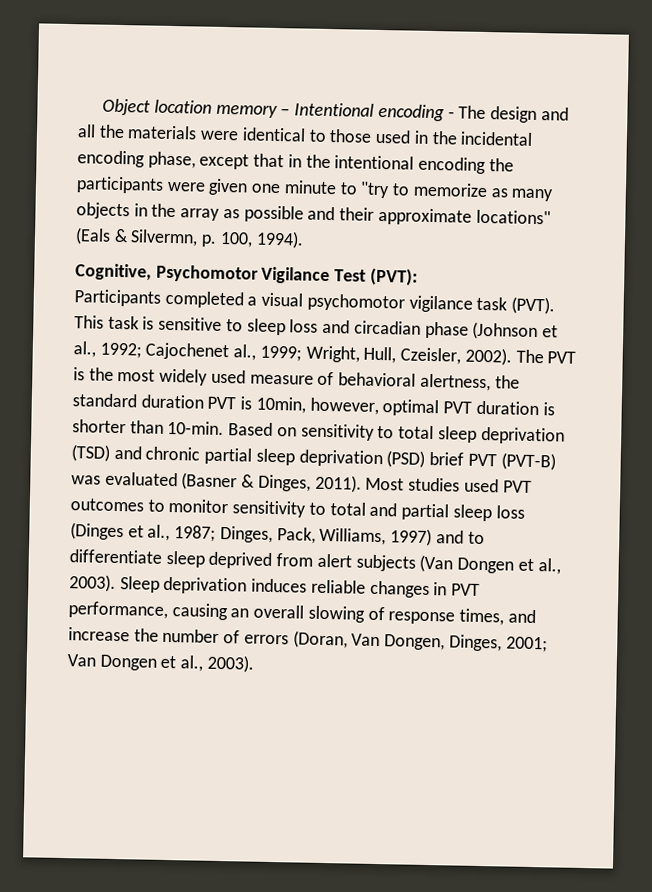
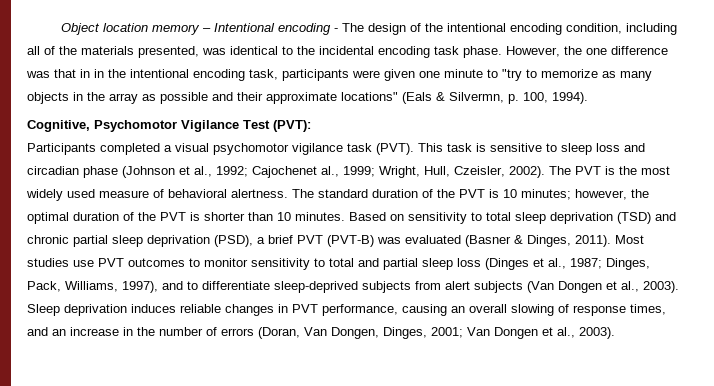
[540,107,569,121] [77,124,534,146] [77,150,250,170] and all the materials were identical to those used in the incidental encoding phase, except -> [409,23,677,35] [27,46,668,58] [26,71,50,78] of the intentional encoding condition, including all of the materials presented, was identical to the incidental encoding task phase. However, the one difference was
[305,154,514,175] the intentional encoding the -> [94,69,278,81] in the intentional encoding task,
[419,373,520,392] [72,393,539,417] alertness, the standard duration PVT is 10min, however, optimal PVT duration -> [231,189,649,200] [27,212,186,224] alertness. The standard duration of the PVT is 10 minutes; however, the optimal duration of the PVT
[167,420,225,436] 10-min. -> [277,212,345,221] 10 minutes.
[386,450,426,468] (PSD) -> [214,235,265,247] (PSD), a
[463,478,499,493] used -> [73,260,94,267] use
[390,528,433,547] 1997) -> [122,281,158,293] 1997),
[165,550,273,569] sleep deprived -> [274,281,411,293] sleep-deprived subjects
[68,627,130,642] increase -> [52,327,133,336] an increase in

